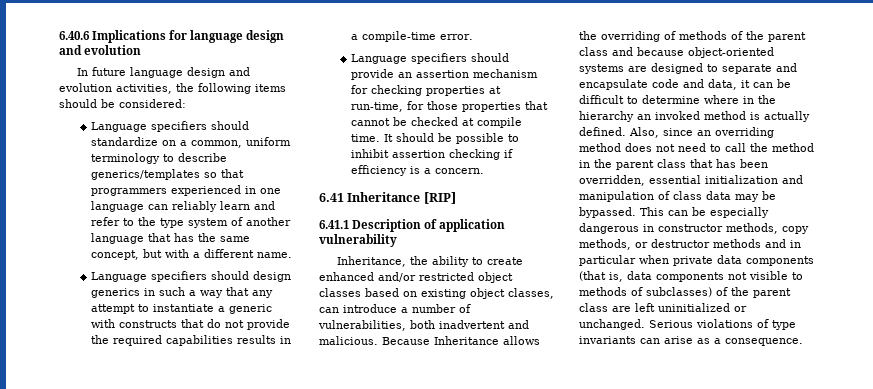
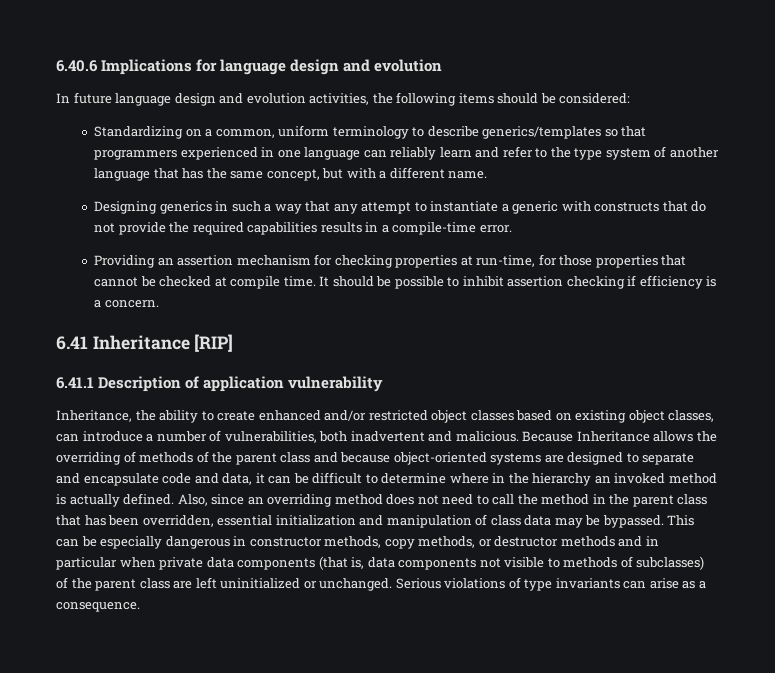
[91,121,250,132] [91,137,159,146] Language specifiers should standardize -> [94,126,184,139] Standardizing
[91,271,292,282] Language specifiers should design -> [94,201,158,214] Designing
[351,53,510,64] [351,69,395,80] Language specifiers should provide -> [94,255,156,268] Providing

